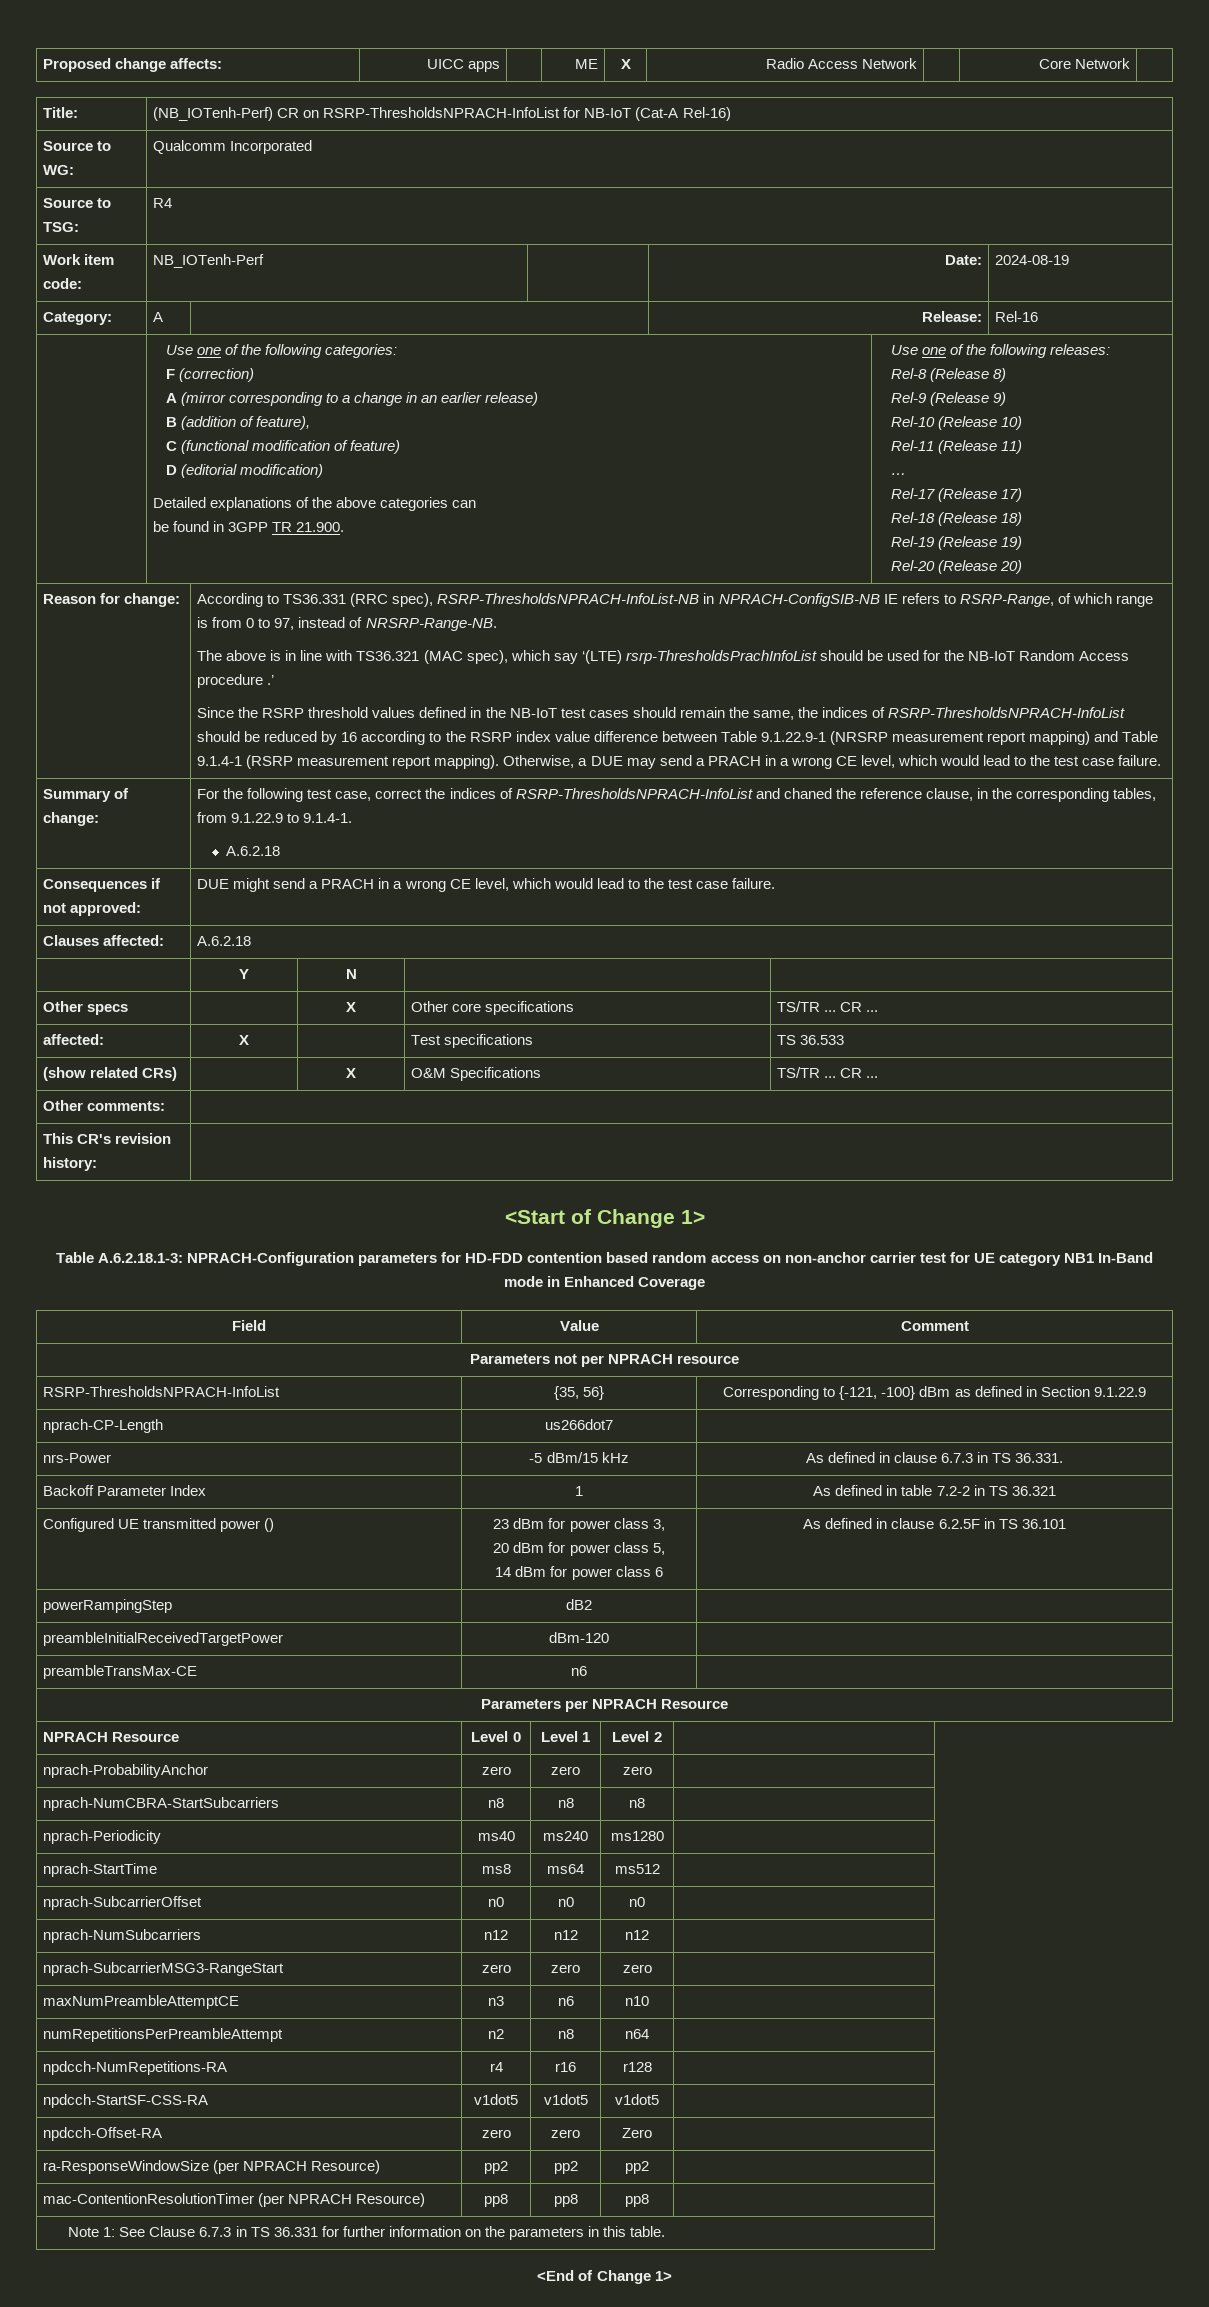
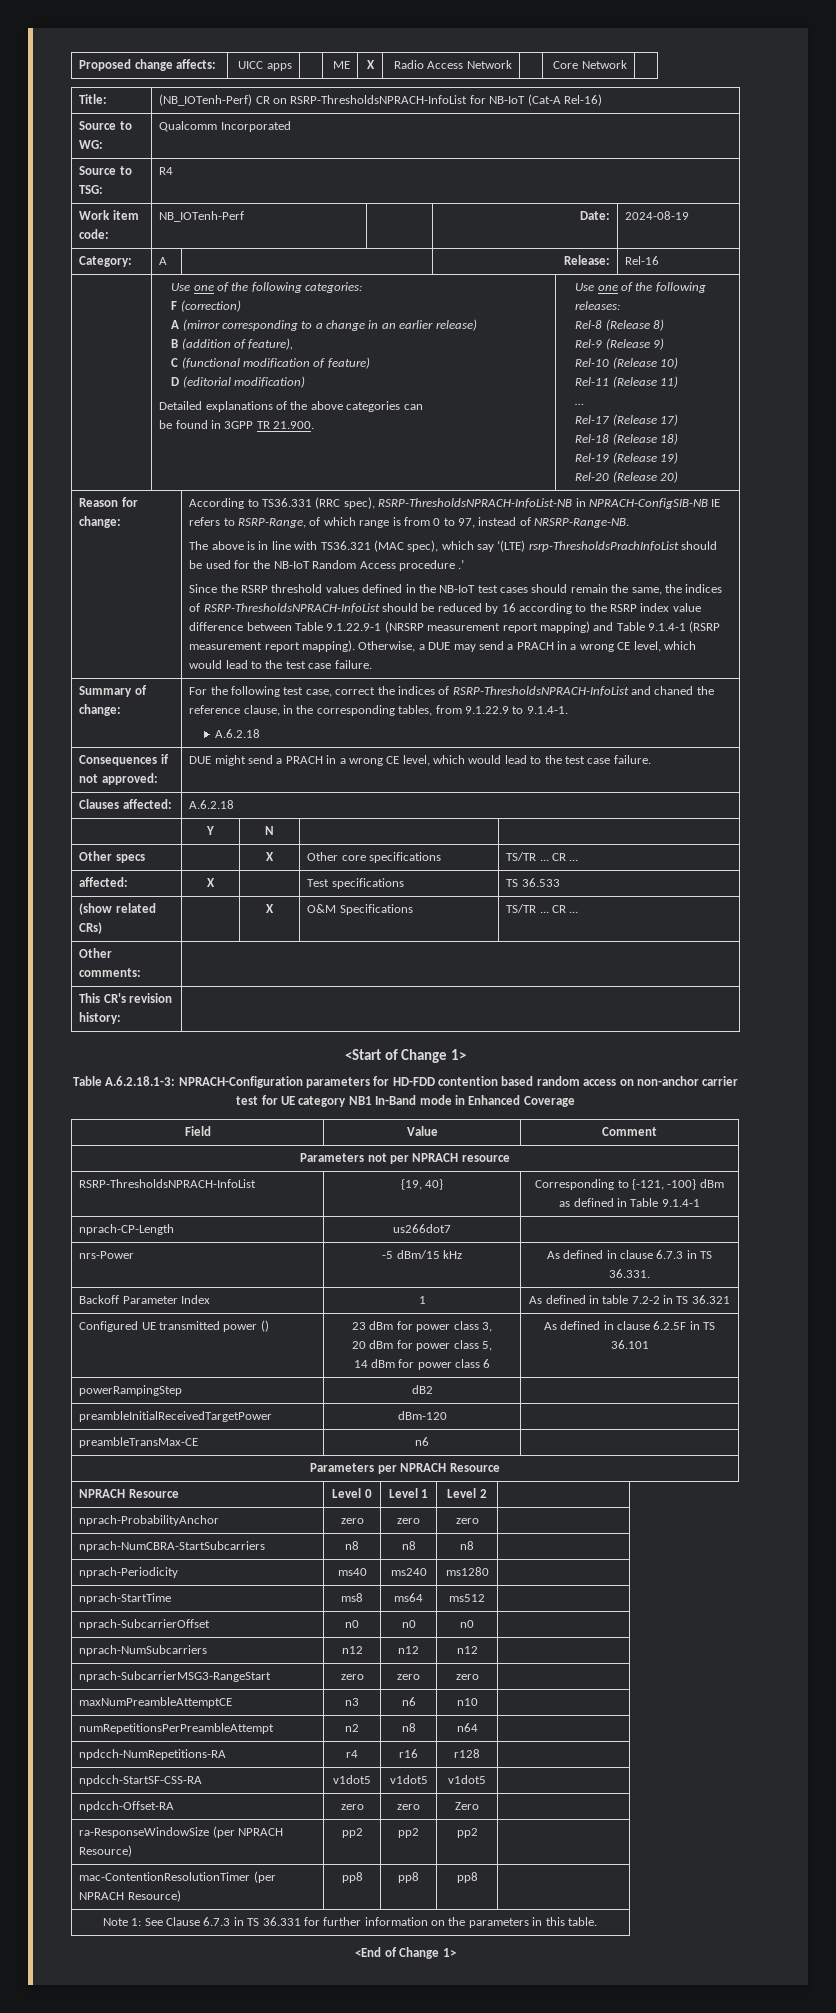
[553,1386,605,1400] {35, 56} -> [400,1179,444,1190] {19, 40}
[1040,1386,1146,1397] Section 9.1.22.9 -> [630,1198,700,1207] Table 9.1.4-1

